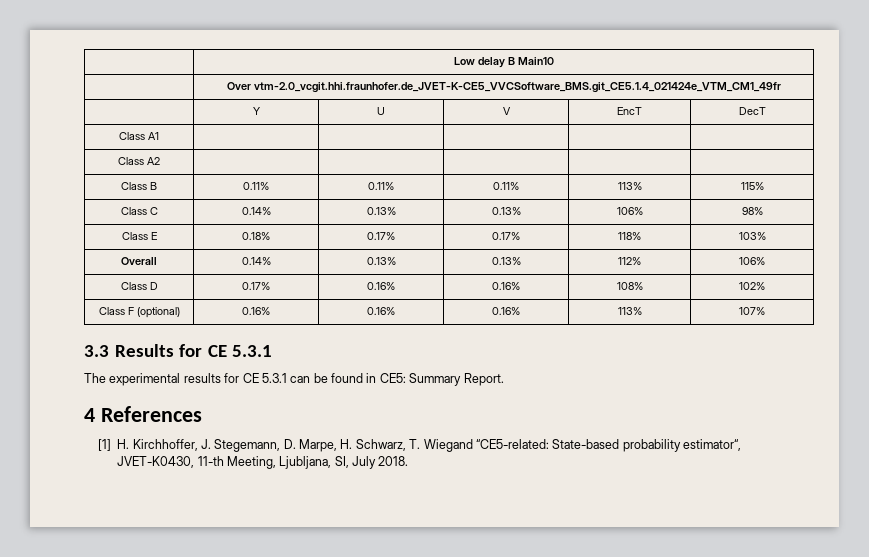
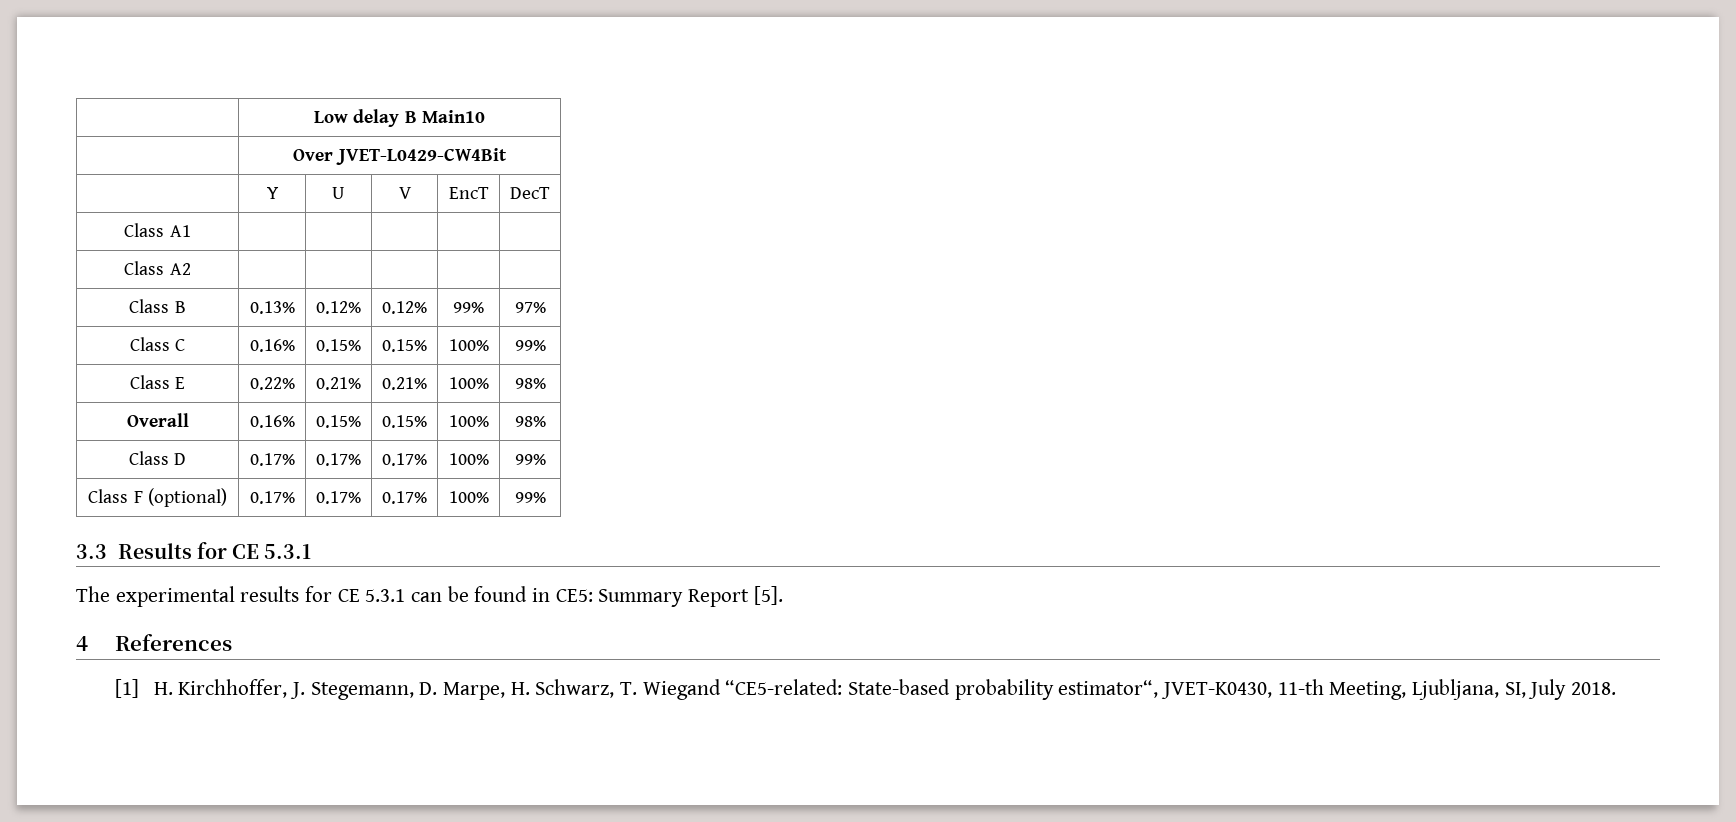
[253,82,781,93] vtm-2.0_vcgit.hhi.fraunhofer.de_JVET-K-CE5_VVCSoftware_BMS.git_CE5.1.4_021424e_VTM_CM1_49fr -> [335,148,507,165] JVET-L0429-CW4Bit
[243,182,269,190] [368,182,394,190] [493,182,519,190] [617,182,642,190] [740,182,764,190] [120,207,158,215] [241,207,271,215] [366,207,396,215] [491,207,521,215] [616,207,643,215] [741,207,763,215] [121,232,157,240] [242,232,270,240] [367,232,395,240] [492,232,520,240] [617,232,641,240] [738,232,766,240] [121,257,157,265] [241,257,271,265] [366,257,396,265] [491,257,521,265] [617,257,641,265] [738,257,765,265] 0.11% | 0.11% | 0.11% | 113% | 115% // Class C | 0.14% | 0.13% | 0.13% | 106% | 98% // Class E | 0.18% | 0.17% | 0.17% | 118% | 103% // Overall | 0.14% | 0.13% | 0.13% | 112% | 106% -> [249,301,295,314] [316,301,361,314] [382,301,427,314] [453,302,484,313] [514,302,546,313] [129,337,186,351] [249,339,295,352] [316,339,361,352] [382,339,427,352] [448,339,489,351] [514,340,546,351] [129,375,186,389] [249,377,295,390] [316,377,361,390] [382,377,427,390] [448,377,489,389] [514,378,546,389] [126,413,189,427] [249,415,295,428] [316,415,361,428] [382,415,427,428] [448,415,489,427] [514,416,546,427] 0.13% | 0.12% | 0.12% | 99% | 97% // Class C | 0.16% | 0.15% | 0.15% | 100% | 99% // Class E | 0.22% | 0.21% | 0.21% | 100% | 98% // Overall | 0.16% | 0.15% | 0.15% | 100% | 98%
[367,282,395,290] [492,282,520,290] [616,282,643,290] [738,282,765,290] 0.16% | 0.16% | 108% | 102% -> [316,453,361,466] [382,453,427,466] [448,453,489,465] [514,454,546,465] 0.17% | 0.17% | 100% | 99%
[242,307,270,315] [367,307,395,315] [492,307,520,315] [617,307,642,315] [738,307,765,315] 0.16% | 0.16% | 0.16% | 113% | 107% -> [249,491,295,504] [316,491,361,504] [382,491,427,504] [448,491,489,503] [514,492,546,503] 0.17% | 0.17% | 0.17% | 100% | 99%
[463,373,504,386] Report. -> [688,586,783,607] Report [5].

